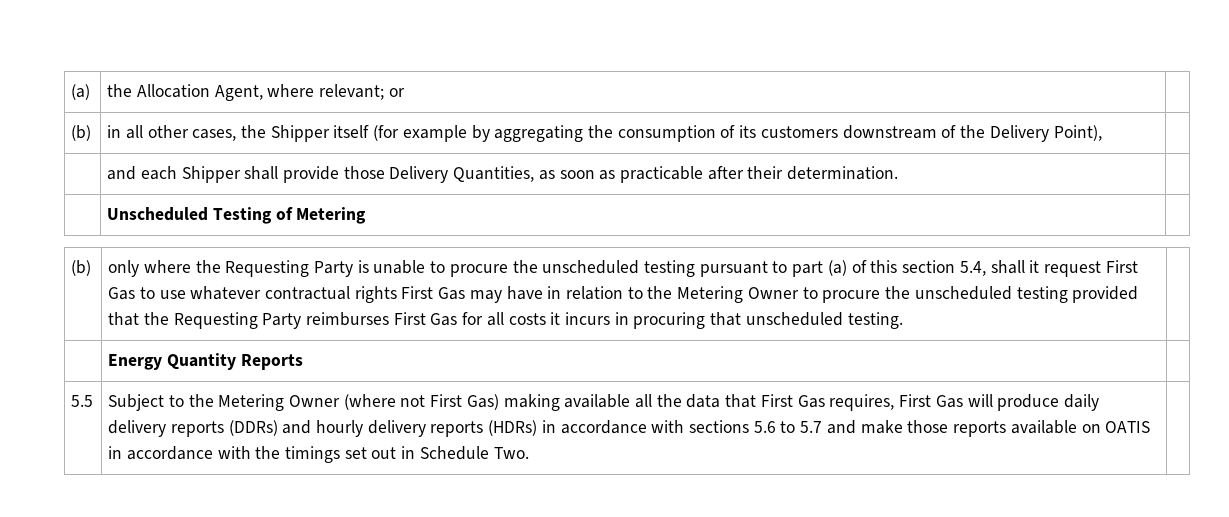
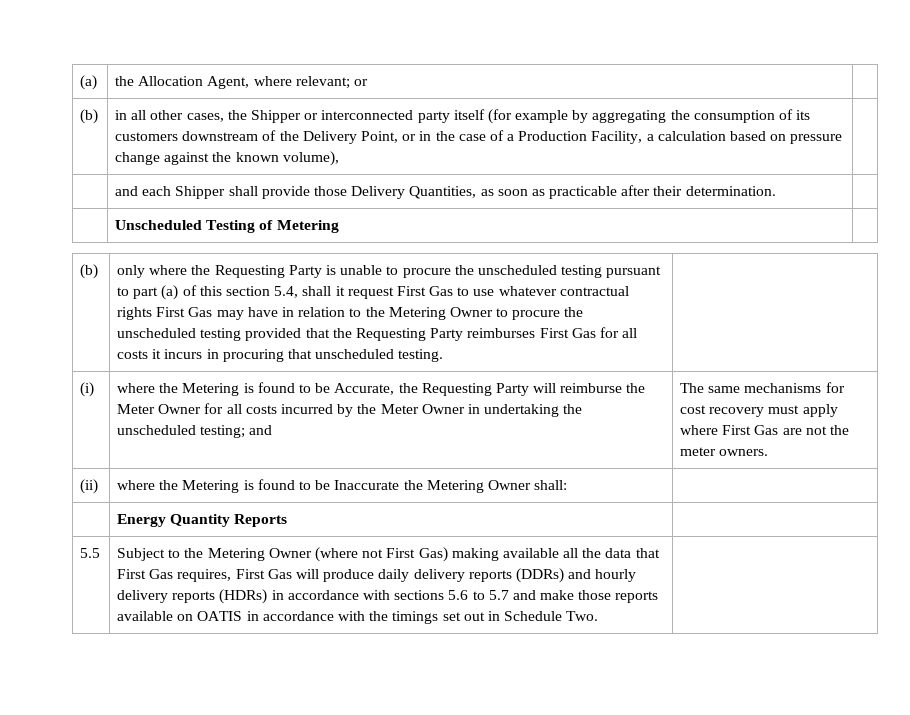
(330, 133) none -> [304,110,450,123] or interconnected party
[1053,125,1102,141] Point), -> [361,130,843,144] [115,151,339,166] Point, or in the case of a Production Facility, a calculation based on pressure change against the known volume),
(903, 320) none -> [80,382,95,397] [117,382,646,396] [117,403,583,417] [117,425,273,438] [680,382,845,393] [680,404,838,417] [680,425,850,435] [680,447,769,456] [80,479,99,494] [117,479,568,493] // (i) | where the Metering is found to be Accurate, the Requesting Party will reimburse the Meter Owner for all costs incurred by the Meter Owner in undertaking the unscheduled testing; and | The same mechanisms for cost recovery must apply where First Gas are not the meter owners. // (ii) | where the Metering is found to be Inaccurate the Metering Owner shall: |

